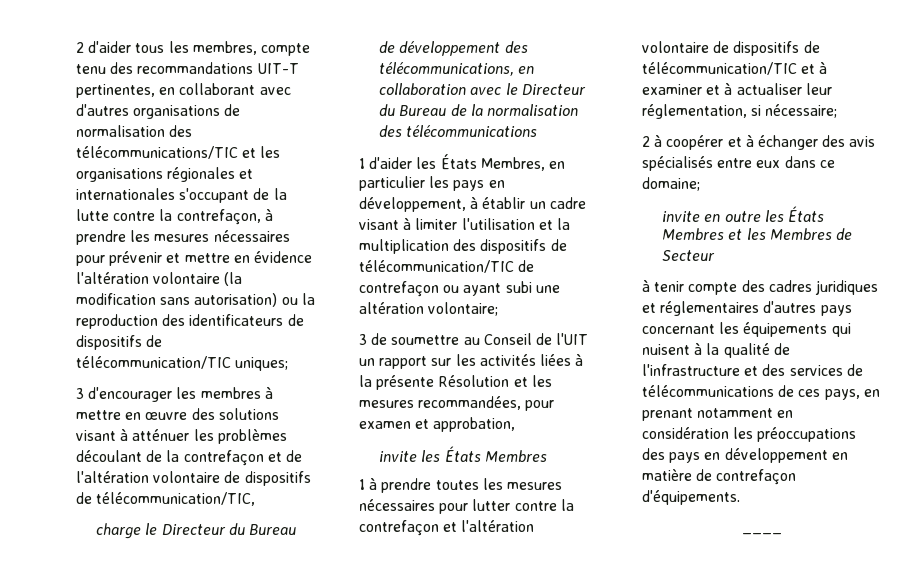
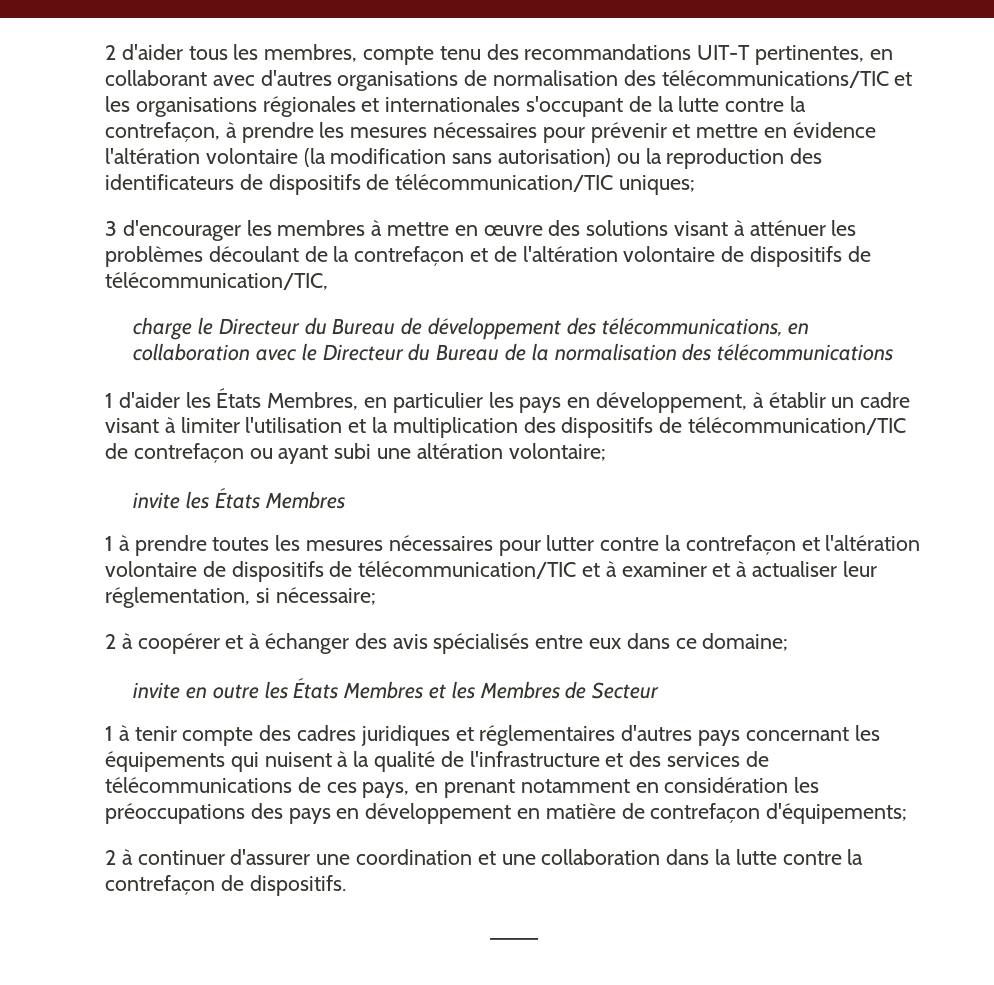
[359,333,589,345] [359,353,584,369] [359,375,552,390] [359,396,555,411] [359,417,516,432] // 3 de soumettre au Conseil de l'UIT un rapport sur les activités liées à la présente Résolution et les mesures recommandées, pour examen et approbation, -> (606, 452) none
(716, 255) none -> [105,726,113,741] 1
[642,490,740,505] d'équipements. -> [766,803,908,824] [105,849,864,865] [105,875,346,896] d'équipements; // 2 à continuer d'assurer une coordination et une collaboration dans la lutte contre la contrefaçon de dispositifs.

